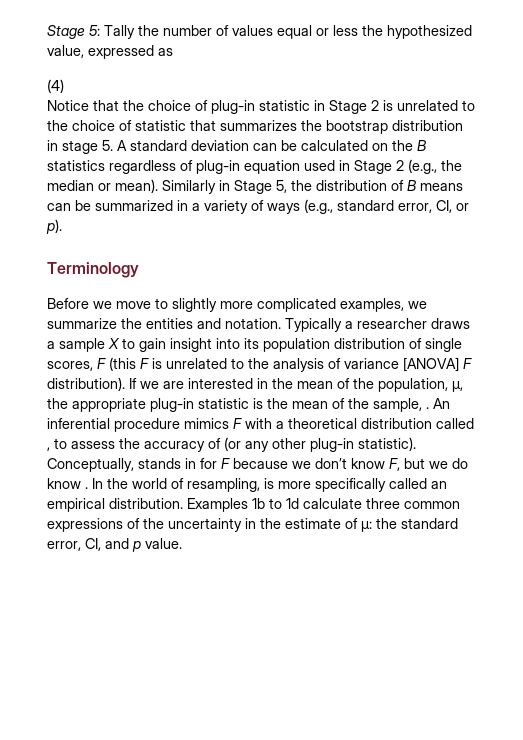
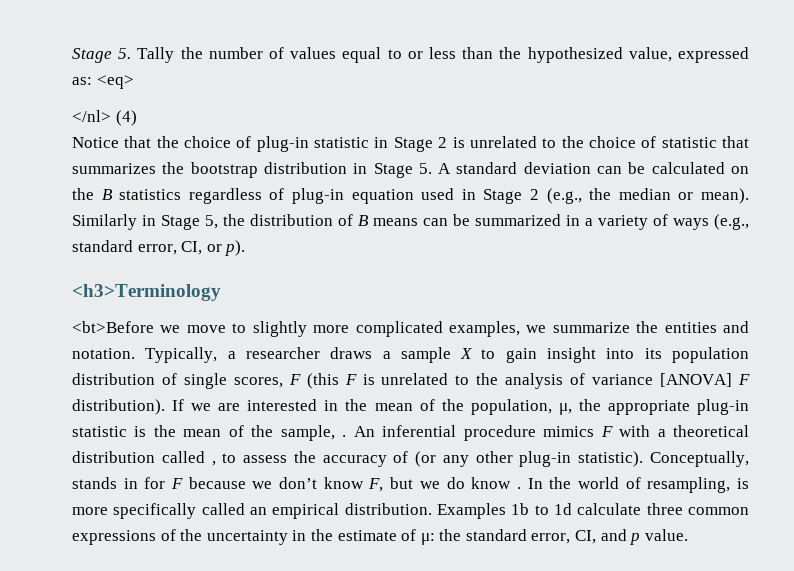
[47,25,100,39] Stage 5: -> [72,48,132,63] Stage 5.
(312, 32) none -> [387,49,402,59] to
(358, 30) none -> [462,47,494,59] than
[158,48,173,56] as // -> [72,75,134,89] [72,110,111,122] as: <eq> // </nl>
[62,140,98,154] stage -> [373,163,413,178] Stage
[47,262,139,278] [47,298,89,309] Terminology // Before -> [72,284,221,301] [72,321,154,333] <h3>Terminology // <bt>Before
[285,318,342,332] Typically -> [145,347,218,363] Typically,

